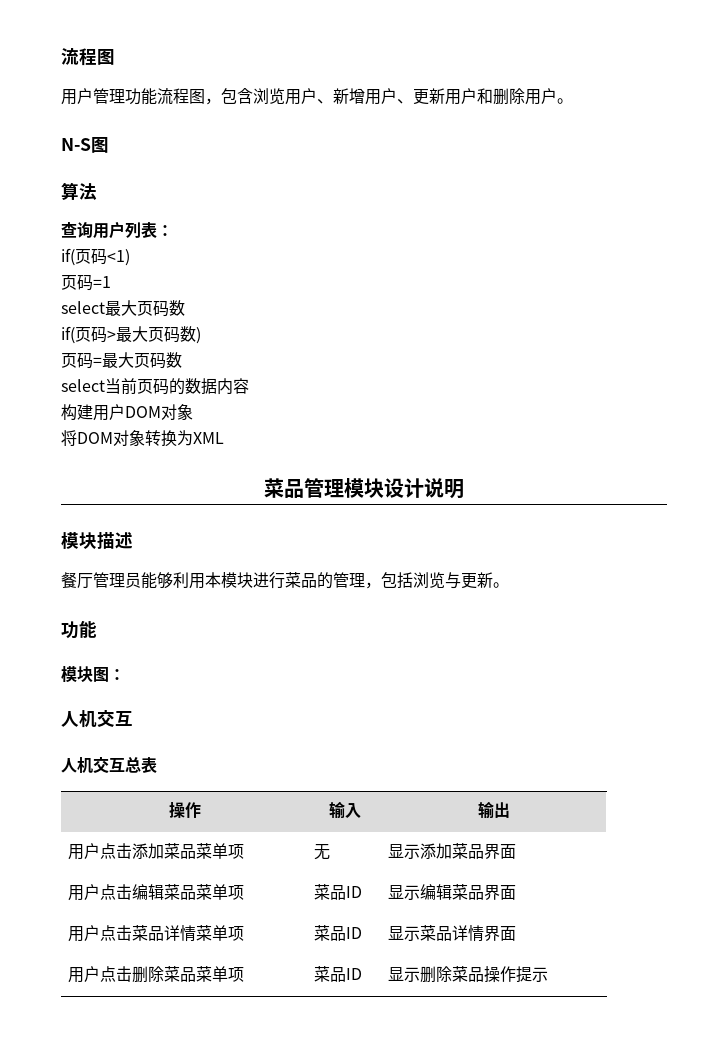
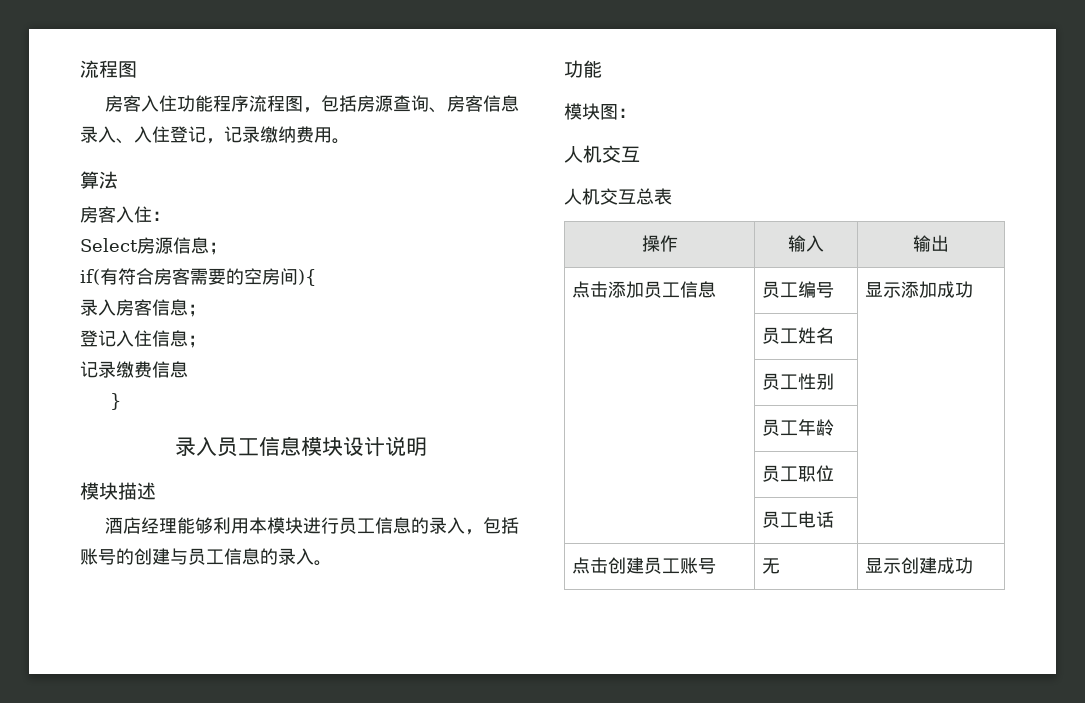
[61,88,573,105] [61,137,109,153] 用户管理功能流程图，包含浏览用户、新增用户、更新用户和删除用户。 // N-S图 -> [105,95,520,113] [80,126,350,144] 房客入住功能程序流程图，包括房源查询、房客信息录入、入住登记，记录缴纳费用。
[61,221,173,239] [61,248,130,266] [61,274,111,291] [61,300,185,317] [61,326,201,344] [61,352,182,369] [61,378,249,395] [61,404,193,421] [61,430,224,447] [264,478,344,498] 查询用户列表： // if(页码<1) // 页码=1 // select最大页码数 // if(页码>最大页码数) // 页码=最大页码数 // select当前页码的数据内容 // 构建用户DOM对象 // 将DOM对象转换为XML // 菜品管理 -> [80,206,170,223] [80,237,227,255] [80,268,316,286] [80,299,206,317] [80,330,206,348] [80,361,188,378] [109,393,121,410] [174,436,301,457] 房客入住： // Select房源信息； // if(有符合房客需要的空房间){ // 录入房客信息； // 登记入住信息； // 记录缴费信息 // } // 录入员工信息
[61,572,141,588] 餐厅管理员 -> [105,517,178,534] 酒店经理
[285,572,493,589] 菜品的管理，包括浏览与更新 -> [339,517,520,535] [80,548,314,565] 员工信息的录入，包括账号的创建与员工信息的录入
[67,843,100,860] 用户 -> (949, 243) none
[163,843,244,859] [313,844,330,860] [387,843,516,859] [67,884,244,901] [313,884,362,900] [387,884,516,900] [67,925,244,942] [313,925,362,941] [387,925,516,942] [67,966,244,983] [313,966,362,982] [387,966,548,983] 菜品菜单项 | 无 | 显示添加菜品界面 // 用户点击编辑菜品菜单项 | 菜品ID | 显示编辑菜品界面 // 用户点击菜品详情菜单项 | 菜品ID | 显示菜品详情界面 // 用户点击删除菜品菜单项 | 菜品ID | 显示删除菜品操作提示 -> [643,281,716,298] [761,281,834,298] [864,281,973,298] [761,327,834,344] [761,373,834,390] [761,419,834,436] [761,465,834,482] [761,511,834,528] [571,557,716,574] [761,558,780,574] [864,557,973,574] 员工信息 | 员工编号 | 显示添加成功 // | 员工姓名 | // | 员工性别 | // | 员工年龄 | // | 员工职位 | // | 员工电话 | // 点击创建员工账号 | 无 | 显示创建成功

